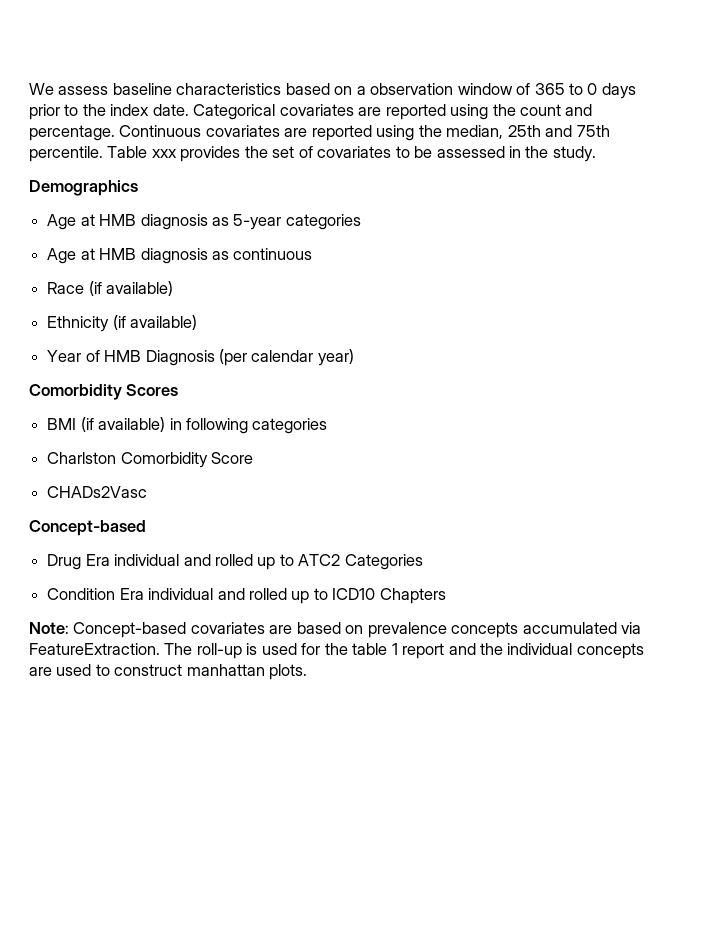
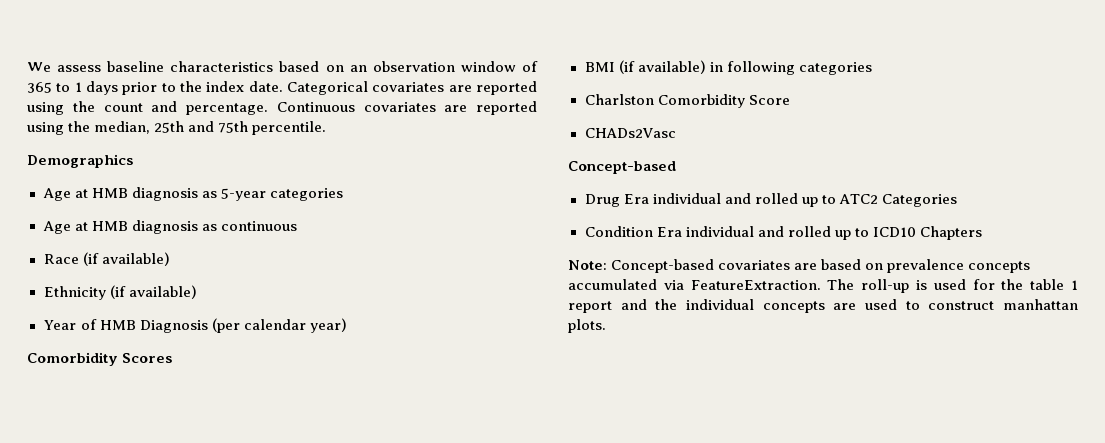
[356,86,366,95] a -> [349,65,367,72] an
[587,83,598,95] 0 -> [74,82,82,92] 1
[107,146,596,162] Table xxx provides the set of covariates to be assessed in the study. -> (327, 128) none

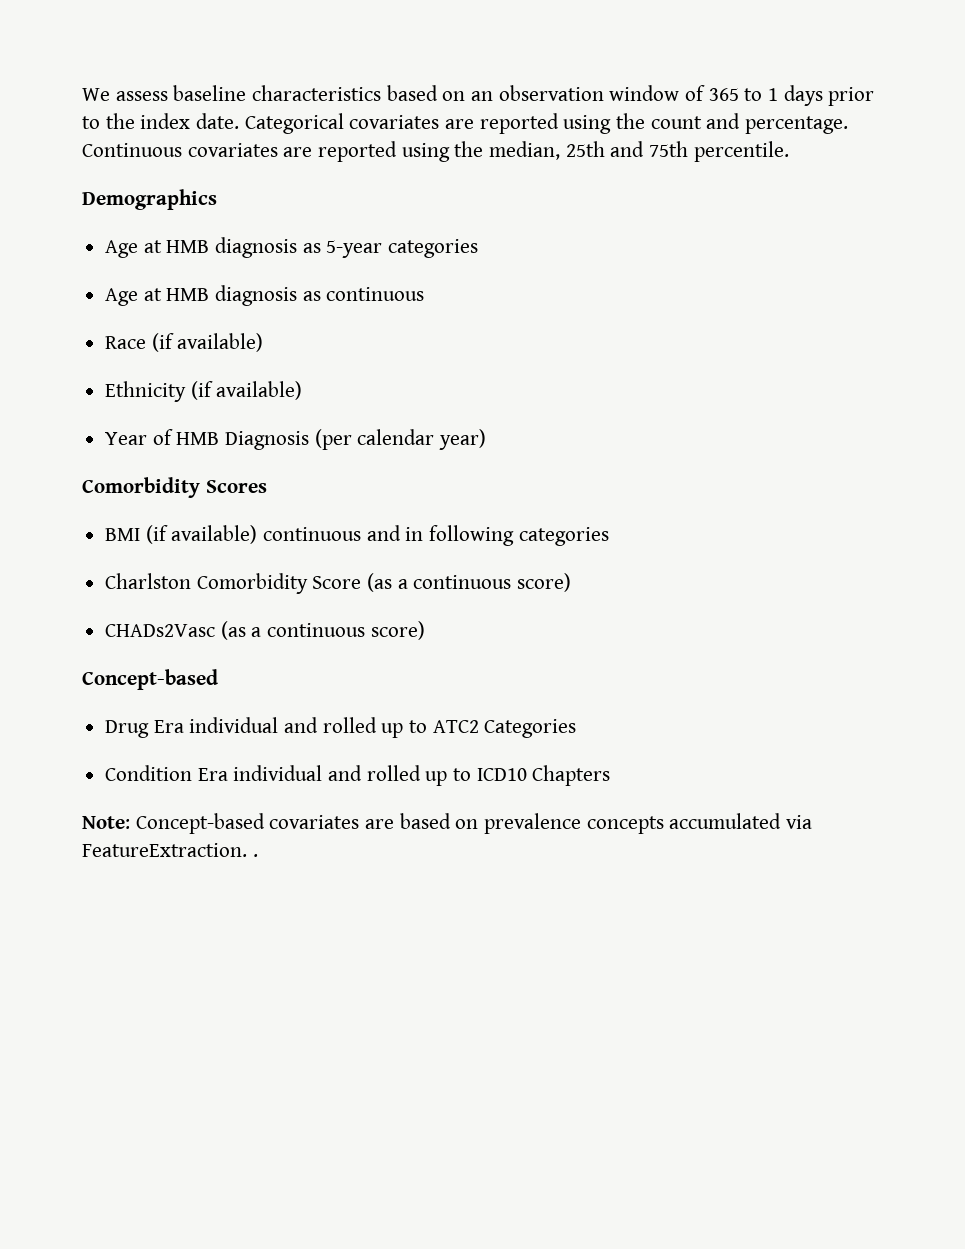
(706, 67) none -> [263,525,401,541] continuous and
[584,128,676,138] // CHADs2Vasc -> [367,573,572,592] [105,621,425,640] (as a continuous score) // CHADs2Vasc (as a continuous score)
[827,279,1078,293] [568,299,1078,313] [568,319,606,333] The roll-up is used for the table 1 report and the individual concepts are used to construct manhattan plots. -> [252,854,258,857] .

